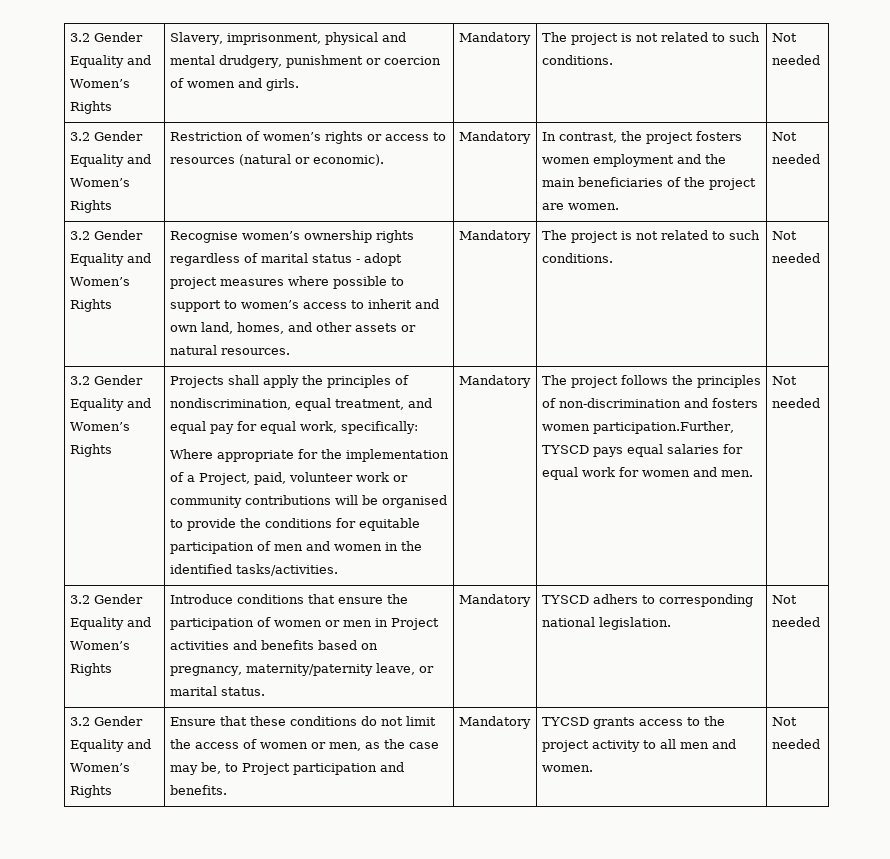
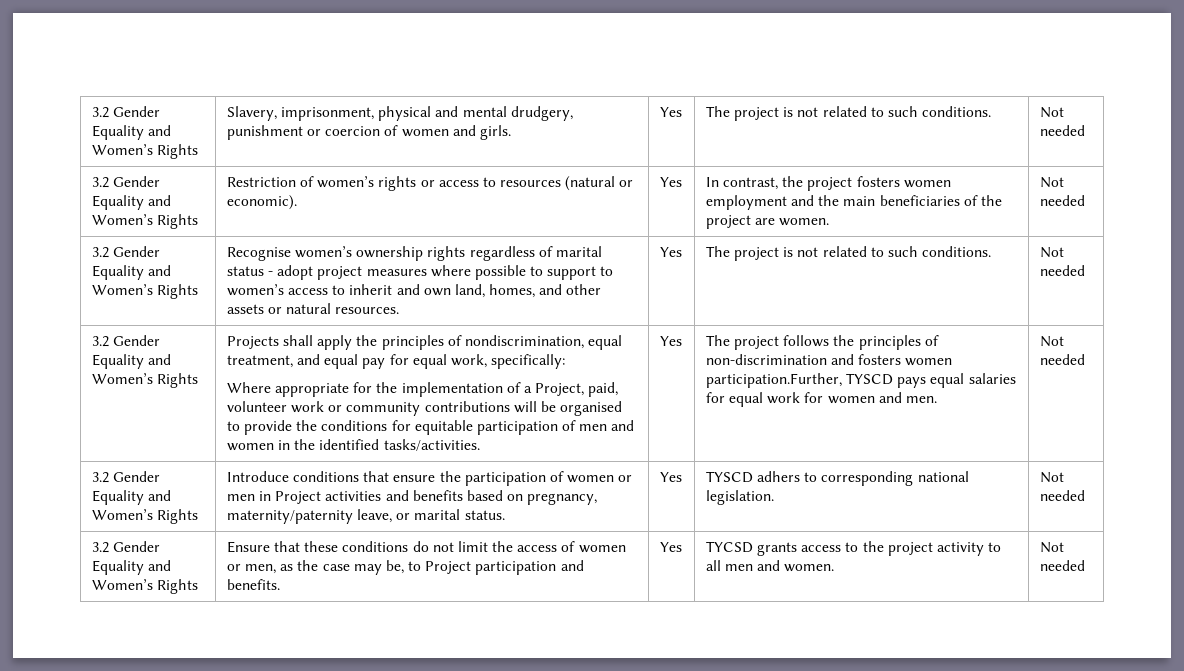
[458,32,531,45] Mandatory -> [659,107,682,117] Yes
[458,131,531,144] Mandatory -> [659,177,682,187] Yes
[458,230,531,243] Mandatory -> [659,247,682,257] Yes
[458,375,531,388] Mandatory -> [659,336,682,346] Yes
[458,594,531,607] Mandatory -> [659,472,682,482] Yes
[458,716,531,729] Mandatory -> [659,542,682,552] Yes

